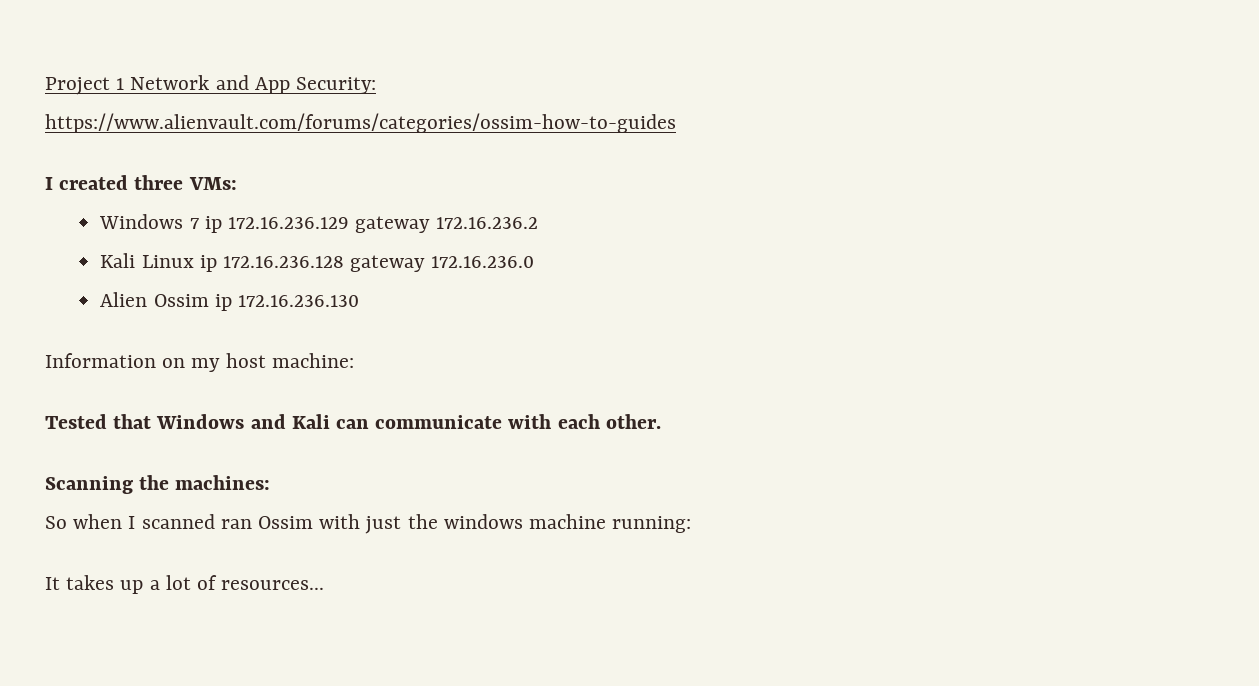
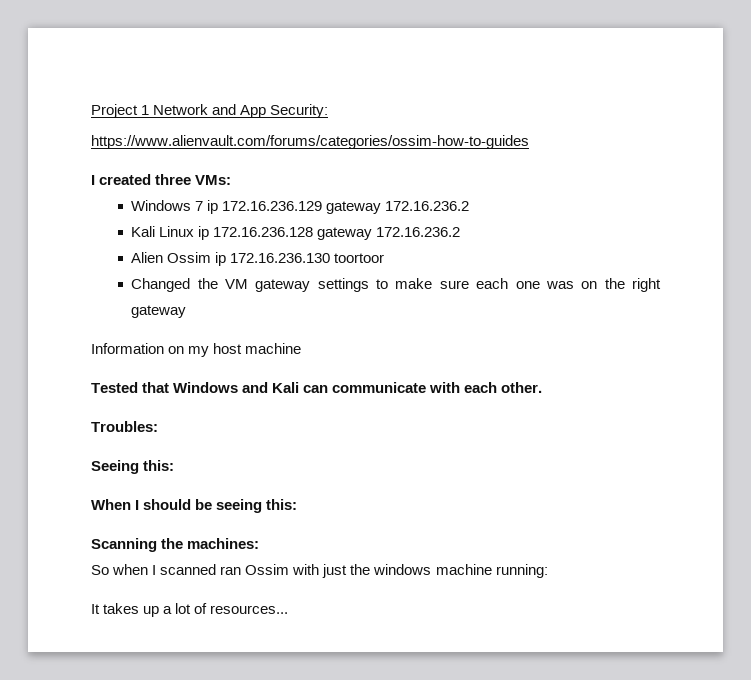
[430,256,534,268] 172.16.236.0 -> [376,227,461,237] 172.16.236.2
(360, 301) none -> [334,253,385,263] [131,278,662,292] [131,305,187,318] toortoor // Changed the VM gateway settings to make sure each one was on the right gateway
[271,353,354,368] machine: -> [245,343,302,354] machine
(661, 421) none -> [91,421,158,432] [91,460,175,474] [91,499,298,513] // Troubles: // Seeing this: // When I should be seeing this:

